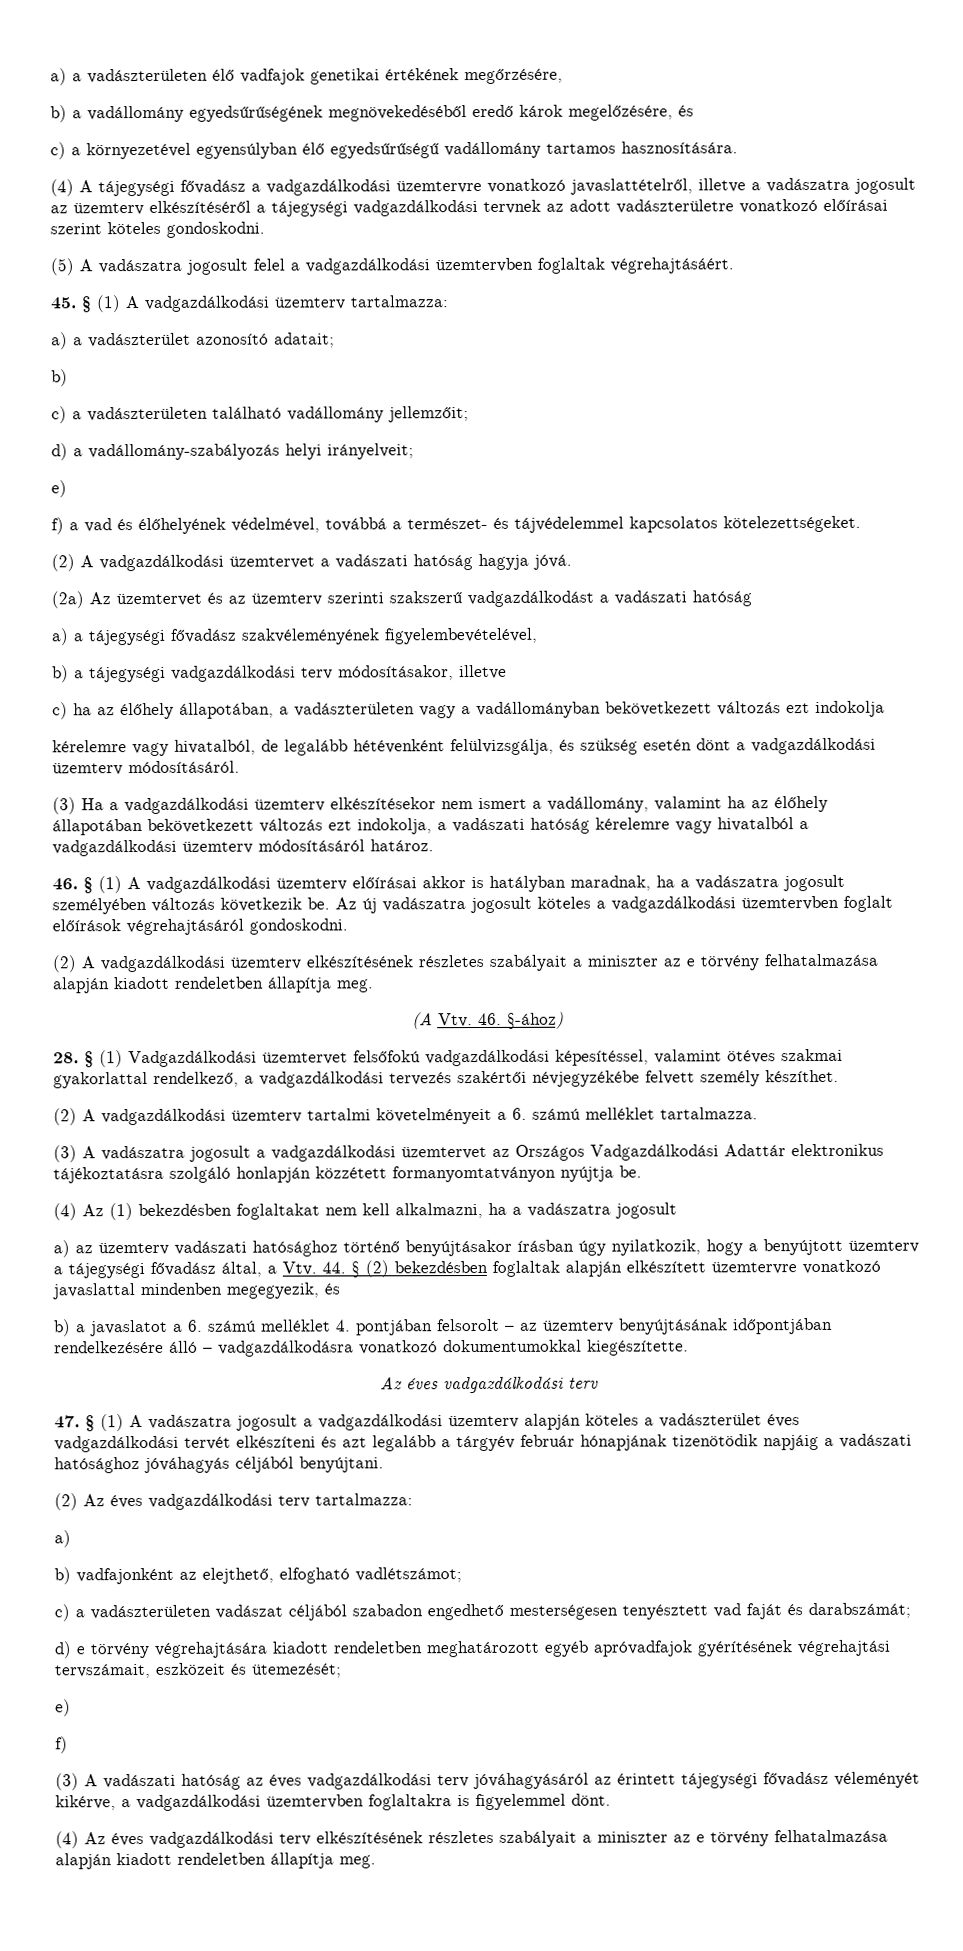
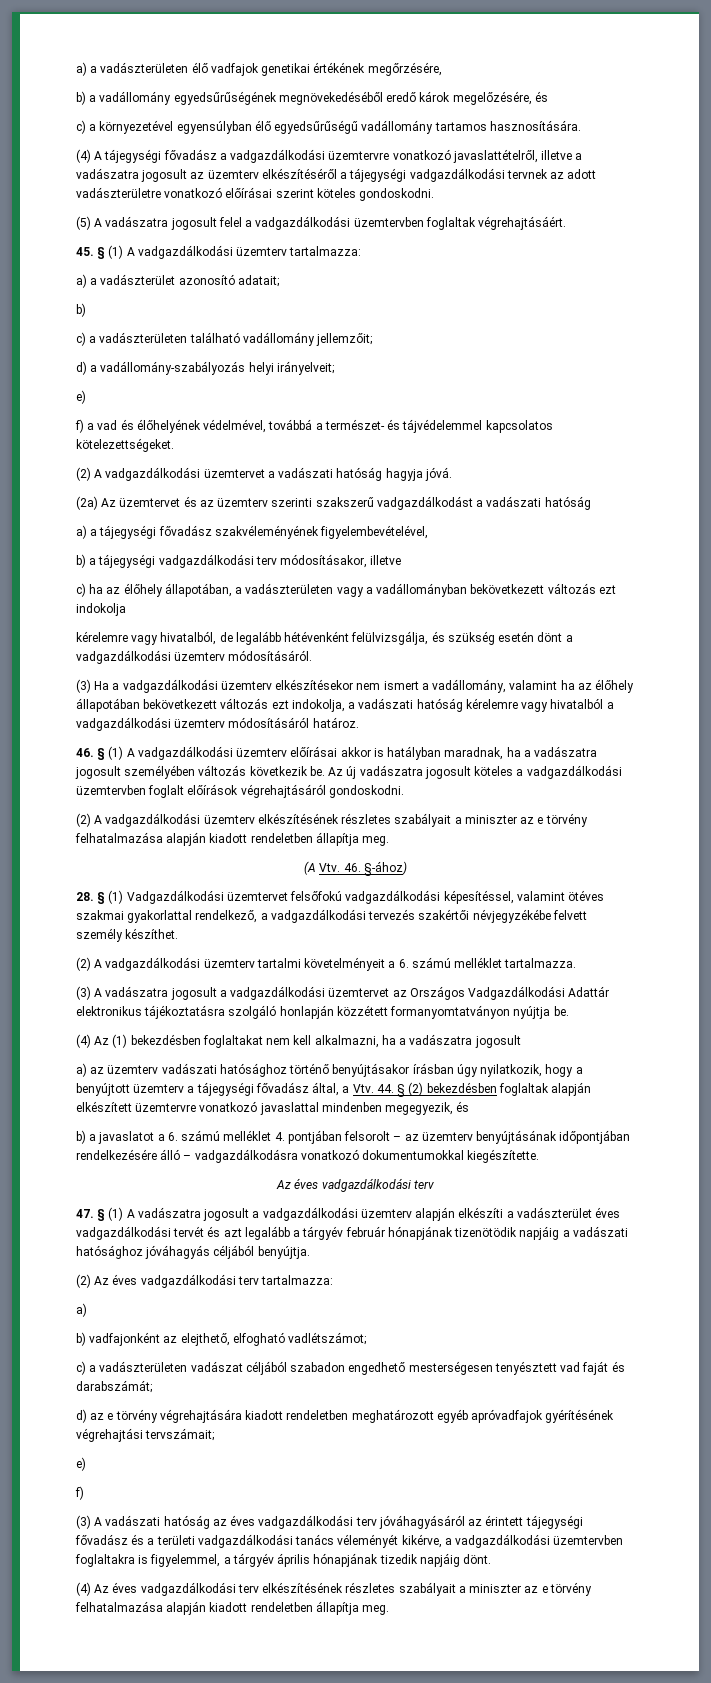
[585,1413,639,1426] köteles -> [458,1207,504,1218] elkészíti
[236,1435,316,1448] elkészíteni -> (205, 1231) none
[299,1456,384,1473] benyújtani. -> [257,1246,310,1259] benyújtja.
(72, 1650) none -> [90,1413,105,1420] az
[55,1662,342,1679] tervszámait, eszközeit és ütemezését; -> [145,1428,215,1441] tervszámait;
(829, 1779) none -> [131,1534,335,1548] és a területi vadgazdálkodási tanács
[475,1793,566,1811] figyelemmel -> [150,1553,460,1567] figyelemmel, a tárgyév április hónapjának tizedik napjáig

